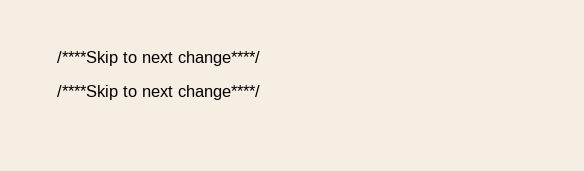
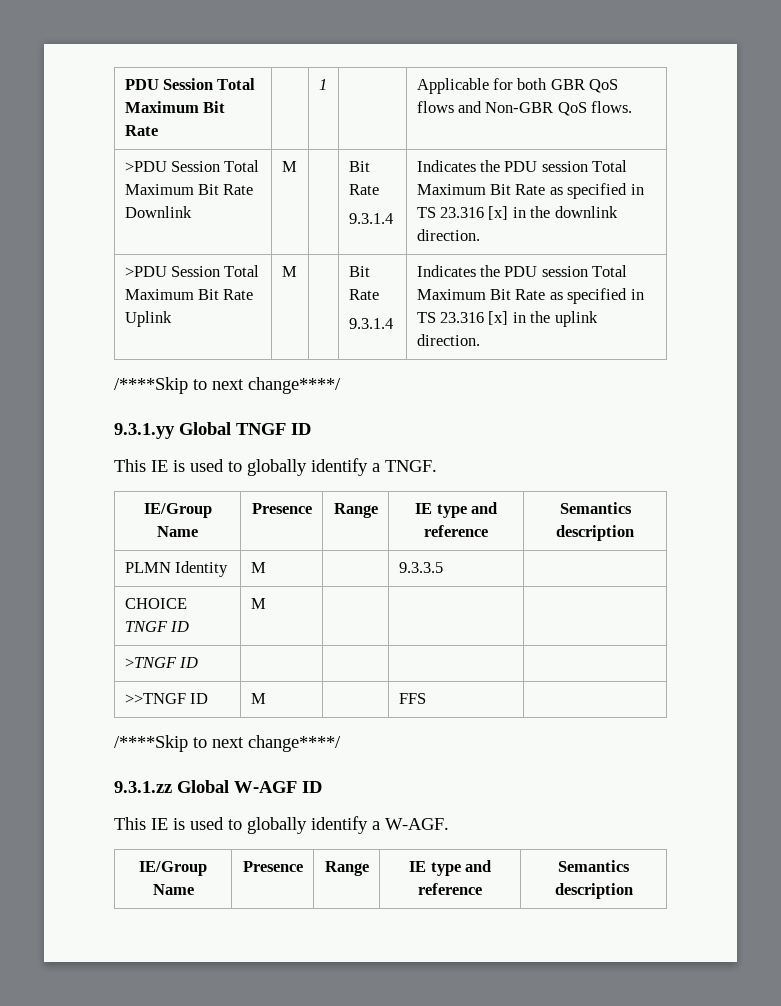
[57,51,260,66] [57,85,260,100] /****Skip to next change****/ // /****Skip to next change****/ -> [124,78,256,90] [124,101,225,113] [124,125,158,136] [318,79,327,90] [416,78,619,94] [416,101,633,116] [124,160,260,172] [124,184,254,195] [124,206,192,218] [281,161,297,172] [348,161,370,172] [348,184,379,195] [348,213,393,224] [416,160,628,172] [416,183,644,199] [416,206,618,220] [416,229,480,241] [124,265,260,277] [124,289,254,300] [124,311,172,327] [281,266,297,277] [348,266,370,277] [348,289,379,300] [348,318,393,329] [416,265,628,277] [416,288,644,304] [416,311,598,327] [416,334,480,346] [114,377,341,394] [114,422,311,439] [114,458,437,476] [143,503,212,518] [157,526,198,537] [251,503,312,514] [333,503,378,518] [415,502,497,518] [424,525,488,537] [559,502,632,514] [556,525,634,541] [124,561,228,577] [250,562,266,573] [398,562,443,573] [124,598,187,609] [124,621,189,632] [250,598,266,609] [124,657,198,668] [124,693,208,704] [250,693,266,704] [398,693,426,704] [114,735,341,752] [114,780,322,793] [114,816,449,834] [139,861,207,876] [152,884,194,895] [242,861,303,872] [324,861,369,876] [409,860,491,876] [418,883,482,895] [558,860,630,872] [554,883,633,899] PDU Session Total Maximum Bit Rate | | 1 | | Applicable for both GBR QoS flows and Non-GBR QoS flows. // >PDU Session Total Maximum Bit Rate Downlink | M | | Bit Rate // 9.3.1.4 | Indicates the PDU session Total Maximum Bit Rate as specified in TS 23.316 [x] in the downlink direction. // >PDU Session Total Maximum Bit Rate Uplink | M | | Bit Rate // 9.3.1.4 | Indicates the PDU session Total Maximum Bit Rate as specified in TS 23.316 [x] in the uplink direction. // /****Skip to next change****/ // 9.3.1.yy Global TNGF ID // This IE is used to globally identify a TNGF. // IE/Group Name | Presence | Range | IE type and reference | Semantics description // PLMN Identity | M | | 9.3.3.5 | // CHOICE TNGF ID | M | | | // >TNGF ID | | | | // >>TNGF ID | M | | FFS | // /****Skip to next change****/ // 9.3.1.zz Global W-AGF ID // This IE is used to globally identify a W-AGF. // IE/Group Name | Presence | Range | IE type and reference | Semantics description

